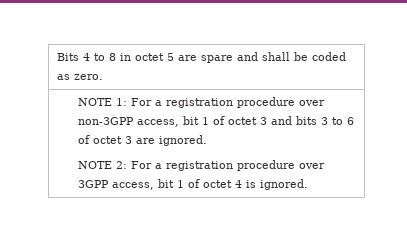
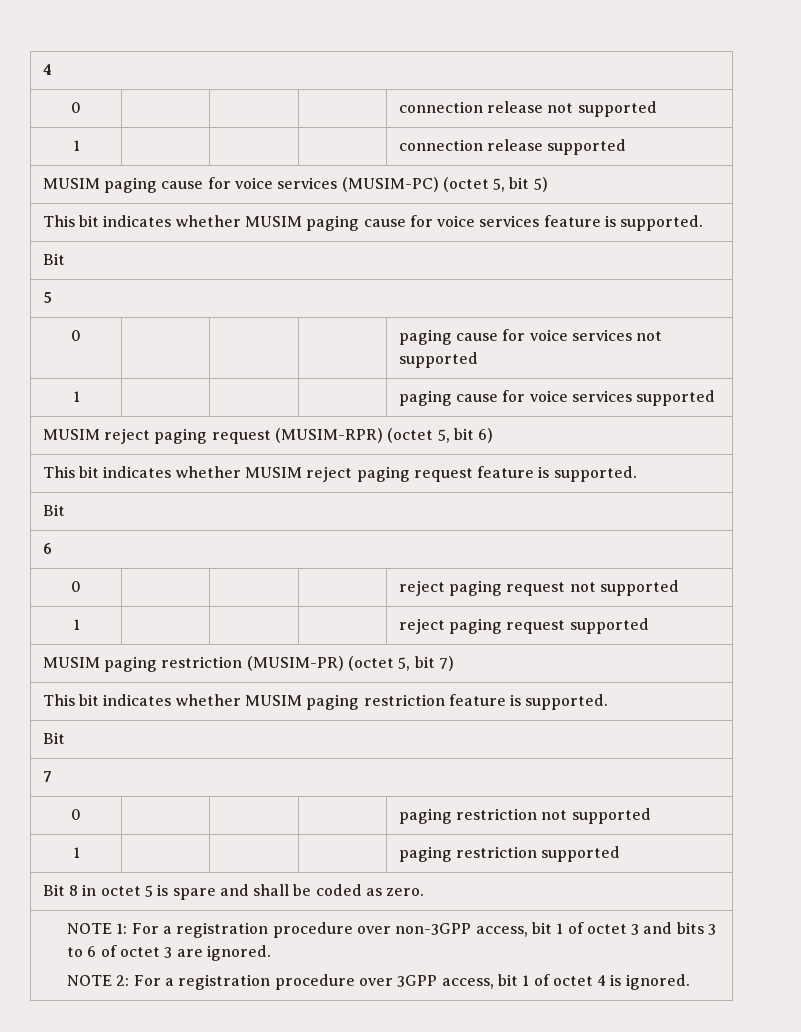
[56,53,105,61] Bits 4 to -> [42,64,52,75] [71,102,81,113] [398,101,657,117] [72,140,80,151] [398,139,627,155] [42,177,548,193] [42,215,704,231] [42,253,65,265] [42,292,52,303] [71,330,81,341] [398,329,663,345] [398,352,478,368] [72,391,80,402] [398,390,716,406] [42,428,494,444] [42,466,637,482] [42,504,65,516] [42,543,52,554] [71,581,81,592] [398,580,679,596] [72,619,80,630] [398,618,649,634] [42,656,454,672] [42,694,609,710] [42,732,65,744] [42,771,52,782] [71,809,81,820] [398,808,651,824] [72,847,80,858] [398,846,621,862] [42,884,65,896] 4 // 0 | | | | connection release not supported // 1 | | | | connection release supported // MUSIM paging cause for voice services (MUSIM-PC) (octet 5, bit 5) // This bit indicates whether MUSIM paging cause for voice services feature is supported. // Bit // 5 // 0 | | | | paging cause for voice services not supported // 1 | | | | paging cause for voice services supported // MUSIM reject paging request (MUSIM-RPR) (octet 5, bit 6) // This bit indicates whether MUSIM reject paging request feature is supported. // Bit // 6 // 0 | | | | reject paging request not supported // 1 | | | | reject paging request supported // MUSIM paging restriction (MUSIM-PR) (octet 5, bit 7) // This bit indicates whether MUSIM paging restriction feature is supported. // Bit // 7 // 0 | | | | paging restriction not supported // 1 | | | | paging restriction supported // Bit
[177,55,197,61] are -> [157,884,169,896] is

